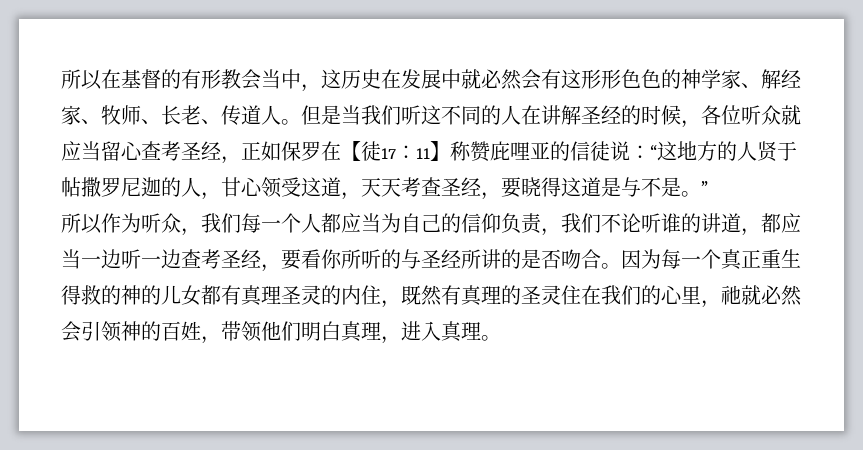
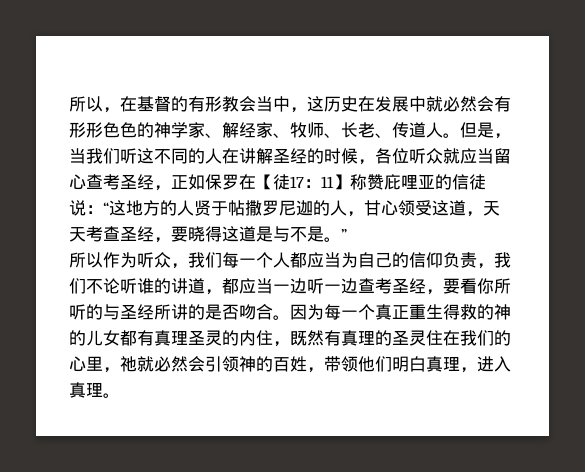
[61,69,102,90] 所以 -> [69,96,120,113] 所以，
[561,69,581,89] 这 -> (511, 104) none
(341, 115) none -> [494,133,511,139] ，

